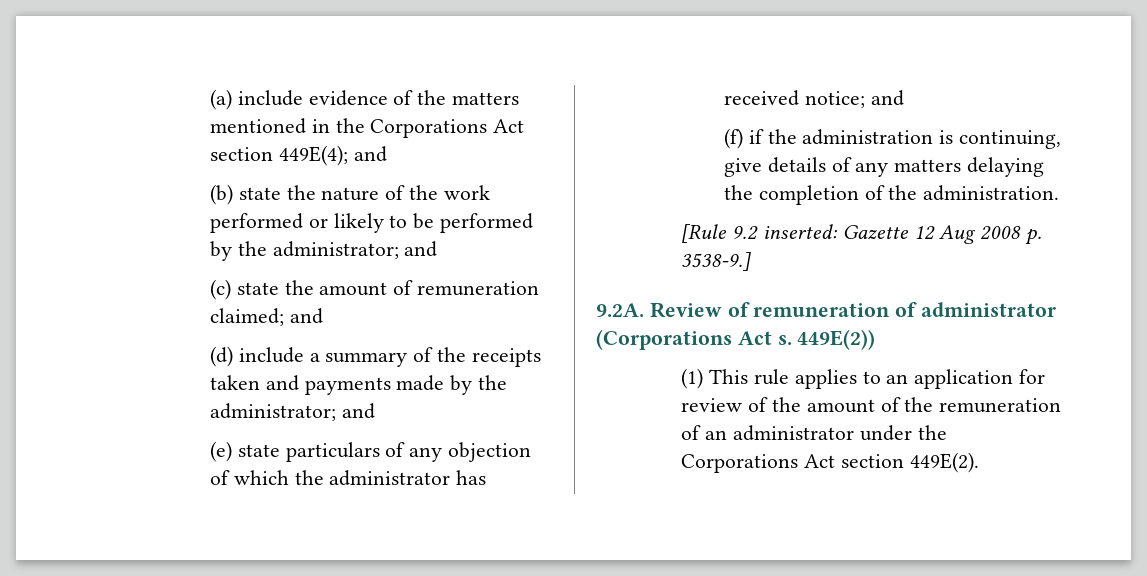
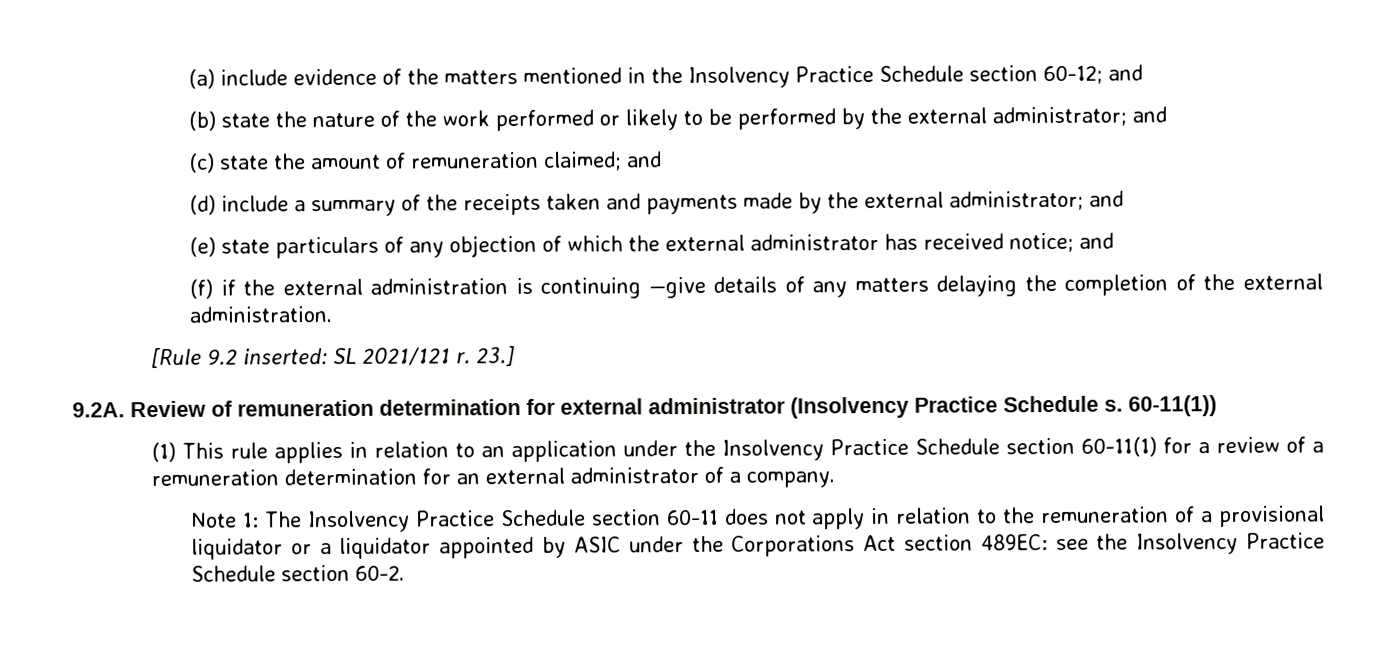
[370,119,525,138] [209,145,348,166] Corporations Act section 449E(4); -> [687,65,1103,89] Insolvency Practice Schedule section 60-12;
(267, 248) none -> [906,107,987,124] external
(508, 382) none -> [863,191,944,209] external
(324, 477) none -> [664,234,745,252] external
(797, 136) none -> [282,278,363,296] external
[959,130,1062,149] [723,158,762,177] continuing, give -> [540,276,706,299] continuing —give
(918, 192) none -> [1243,273,1323,290] external
[842,225,1042,245] [681,252,752,271] [596,302,1057,318] [596,329,876,350] Gazette 12 Aug 2008 p. 3538-9.] // 9.2A. Review of remuneration of administrator (Corporations Act s. 449E(2)) -> [332,346,515,367] [72,395,1217,419] SL 2021/121 r. 23.] // 9.2A. Review of remuneration determination for external administrator (Insolvency Practice Schedule s. 60-11(1))
(857, 379) none -> [348,441,449,458] in relation
[1018,369,1045,384] [681,397,1062,413] [681,425,854,441] for review of the amount of the remuneration of an administrator -> [622,436,1324,461] [150,466,835,488] [190,505,1325,533] [190,536,621,560] under the Insolvency Practice Schedule section 60-11(1) for a review of a remuneration determination for an external administrator of a company. // Note 1: The Insolvency Practice Schedule section 60-11 does not apply in relation to the remuneration of a provisional liquidator or a liquidator appointed by ASIC
[909,452,979,473] 449E(2). -> [980,532,1326,555] [190,564,405,582] 489EC: see the Insolvency Practice Schedule section 60-2.

